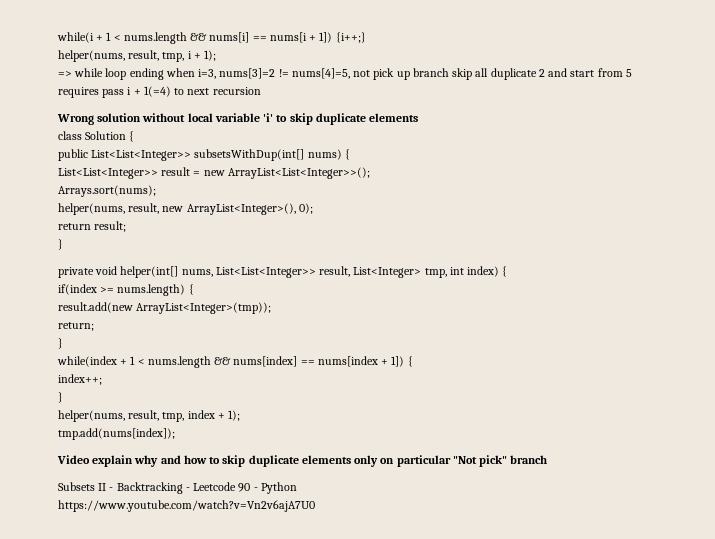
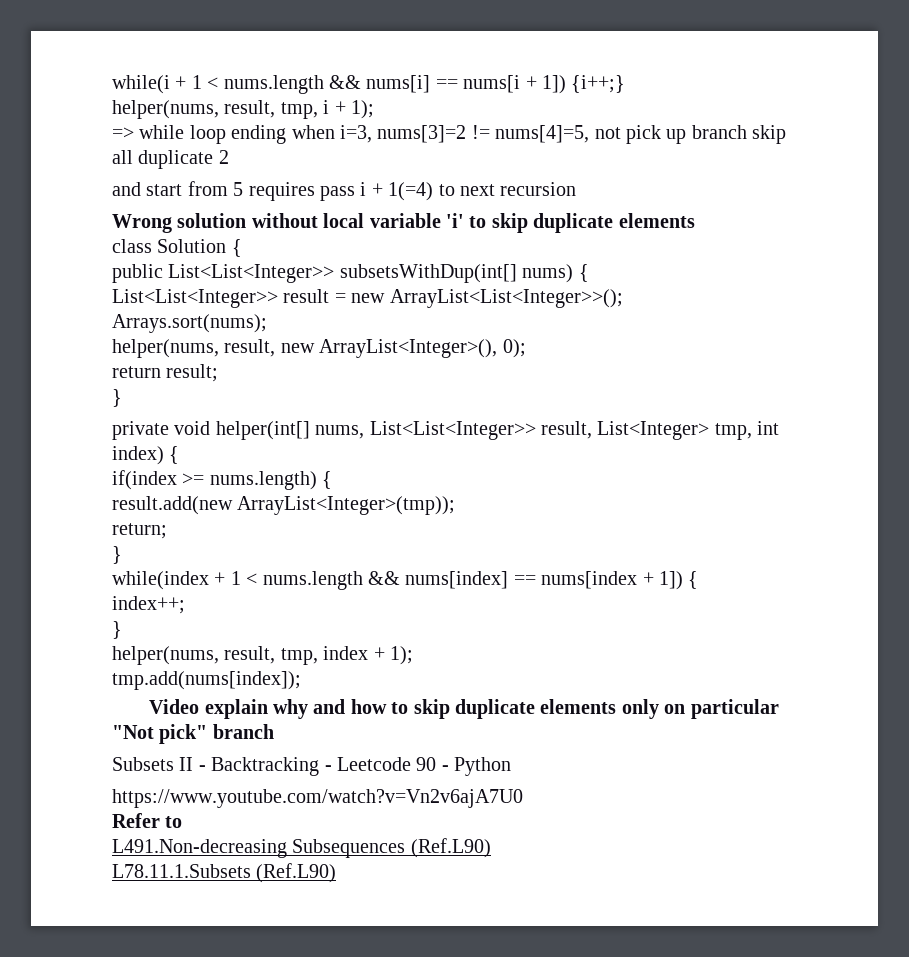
(545, 73) none -> (229, 157) //
(315, 506) none -> [112,813,183,828] [112,838,491,858] [112,863,337,883] // Refer to // L491.Non-decreasing Subsequences (Ref.L90) // L78.11.1.Subsets (Ref.L90)

